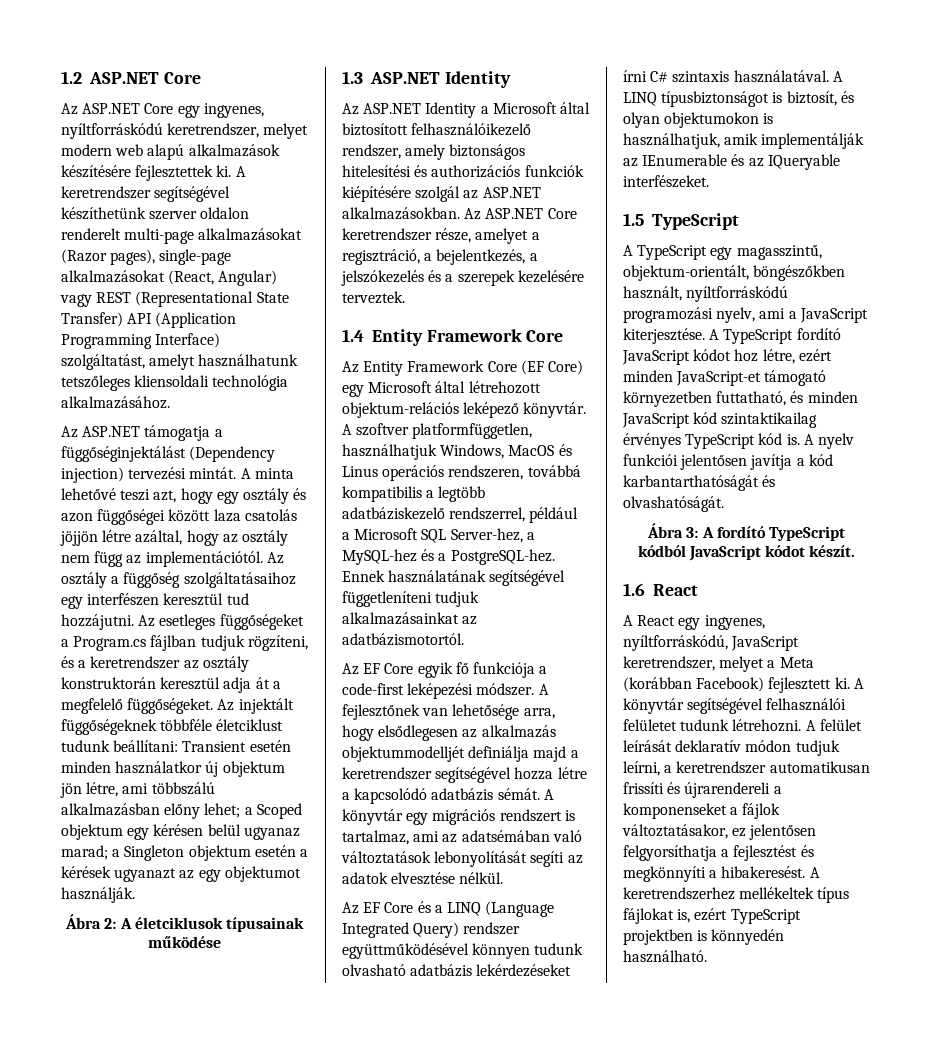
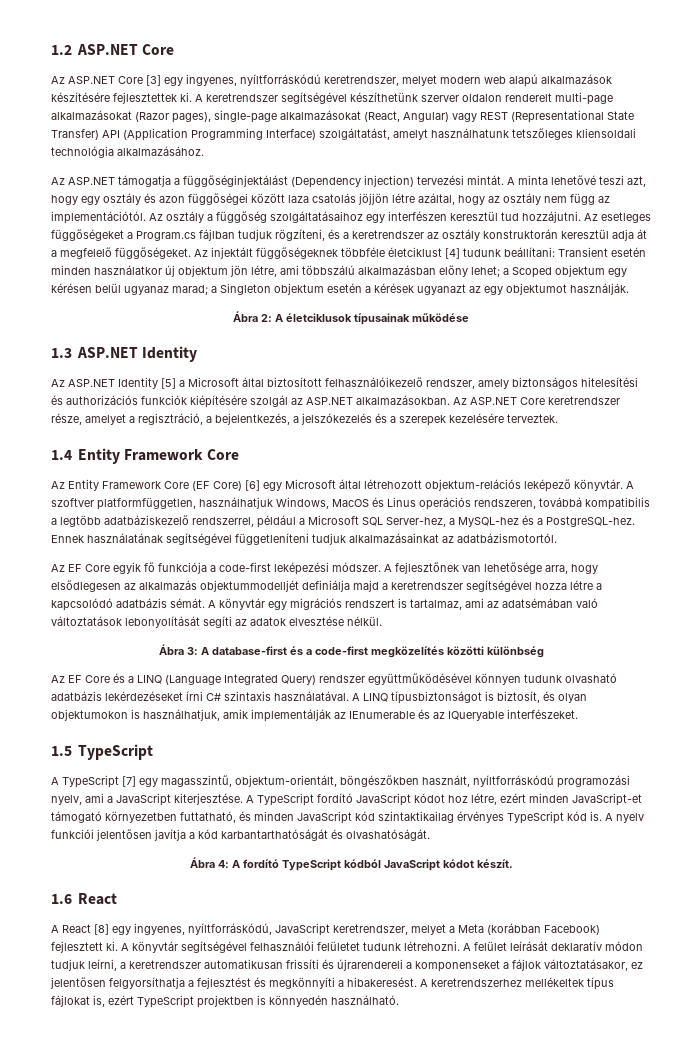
(174, 108) none -> [146,75,161,86] [3]
(284, 725) none -> [445,248,460,259] [4]
(477, 110) none -> [161,378,176,389] [5]
(583, 367) none -> [245,480,260,491] [6]
(504, 878) none -> [158,644,544,658] // Ábra 3: A database-first és a code-first megközelítés közötti különbség
(708, 252) none -> [122,776,136,787] [7]
[686,527,699,538] 3: -> [217,860,229,868] 4:
(676, 620) none -> [94,924,109,935] [8]

